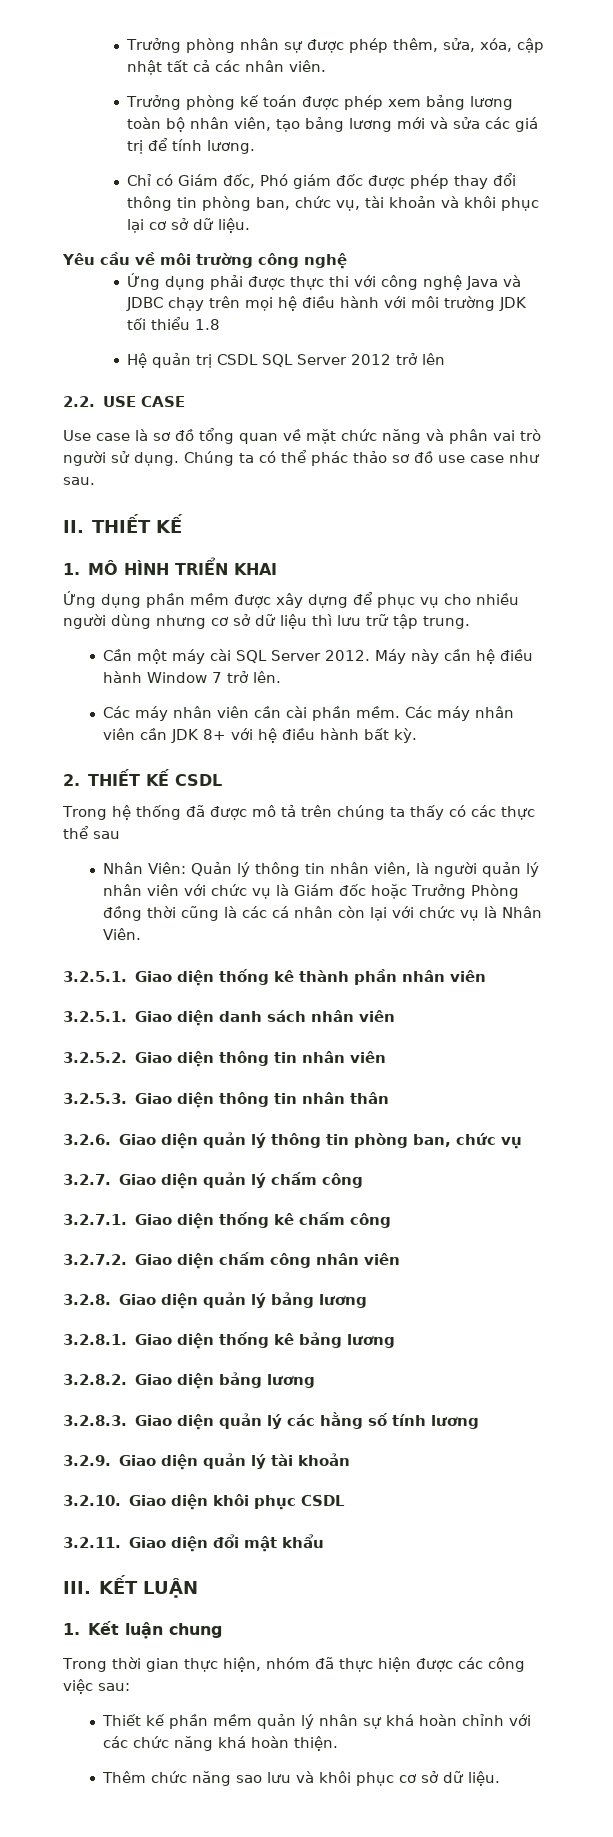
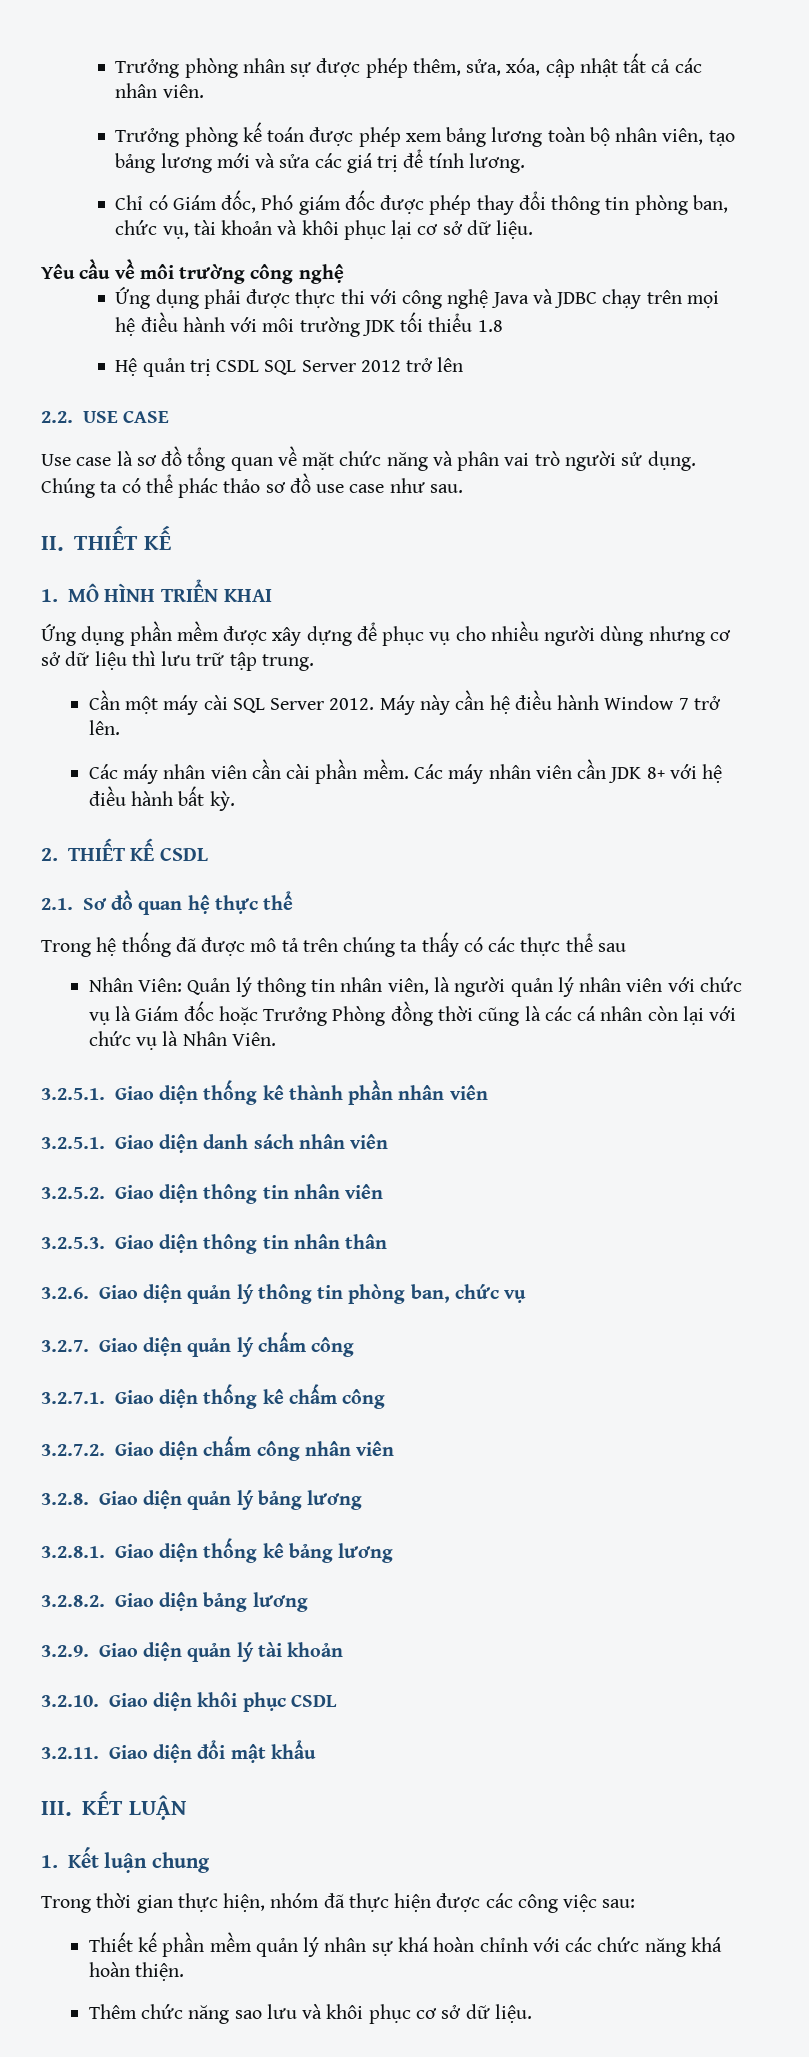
(222, 780) none -> [41,890,294,915] // 2.1. Sơ đồ quan hệ thực thể
[63,1412,479,1430] [63,1453,266,1470] 3.2.8.3. Giao diện quản lý các hằng số tính lương // 3.2.9. Giao diện quản lý -> [41,1642,254,1662] 3.2.9. Giao diện quản lý

